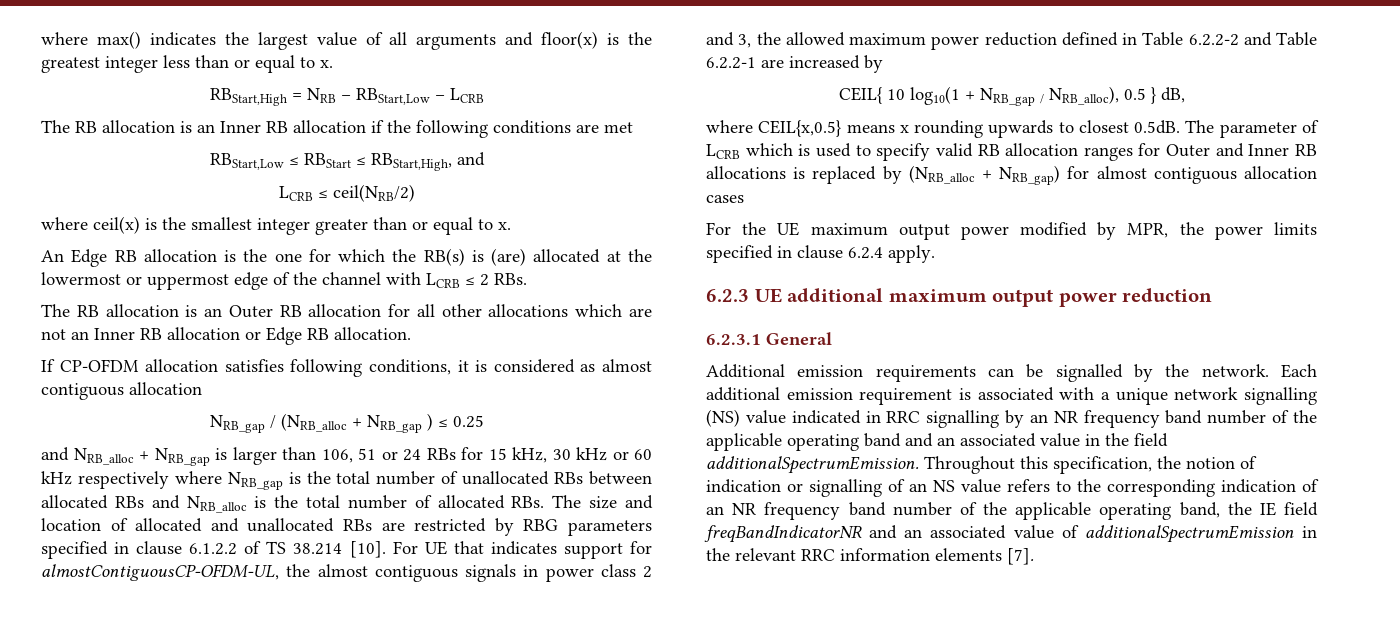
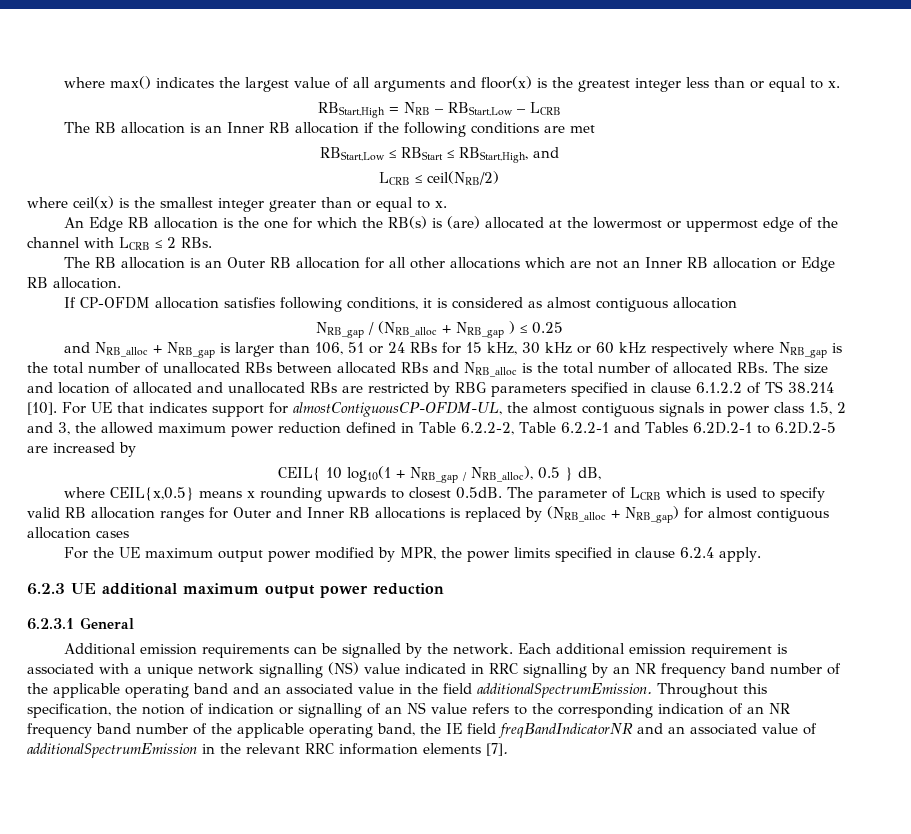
(636, 570) none -> [808,402,832,415] 1.5,
[1188,32,1317,46] [706,57,756,69] 6.2.2-2 and Table 6.2.2-1 -> [460,422,836,435] 6.2.2-2, Table 6.2.2-1 and Tables 6.2D.2-1 to 6.2D.2-5

